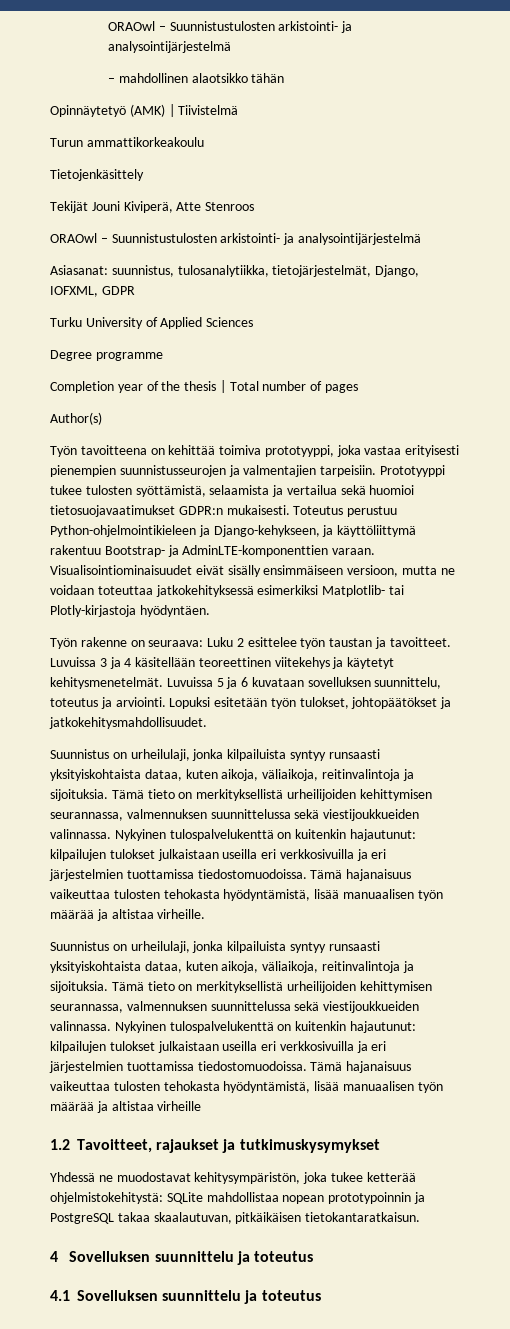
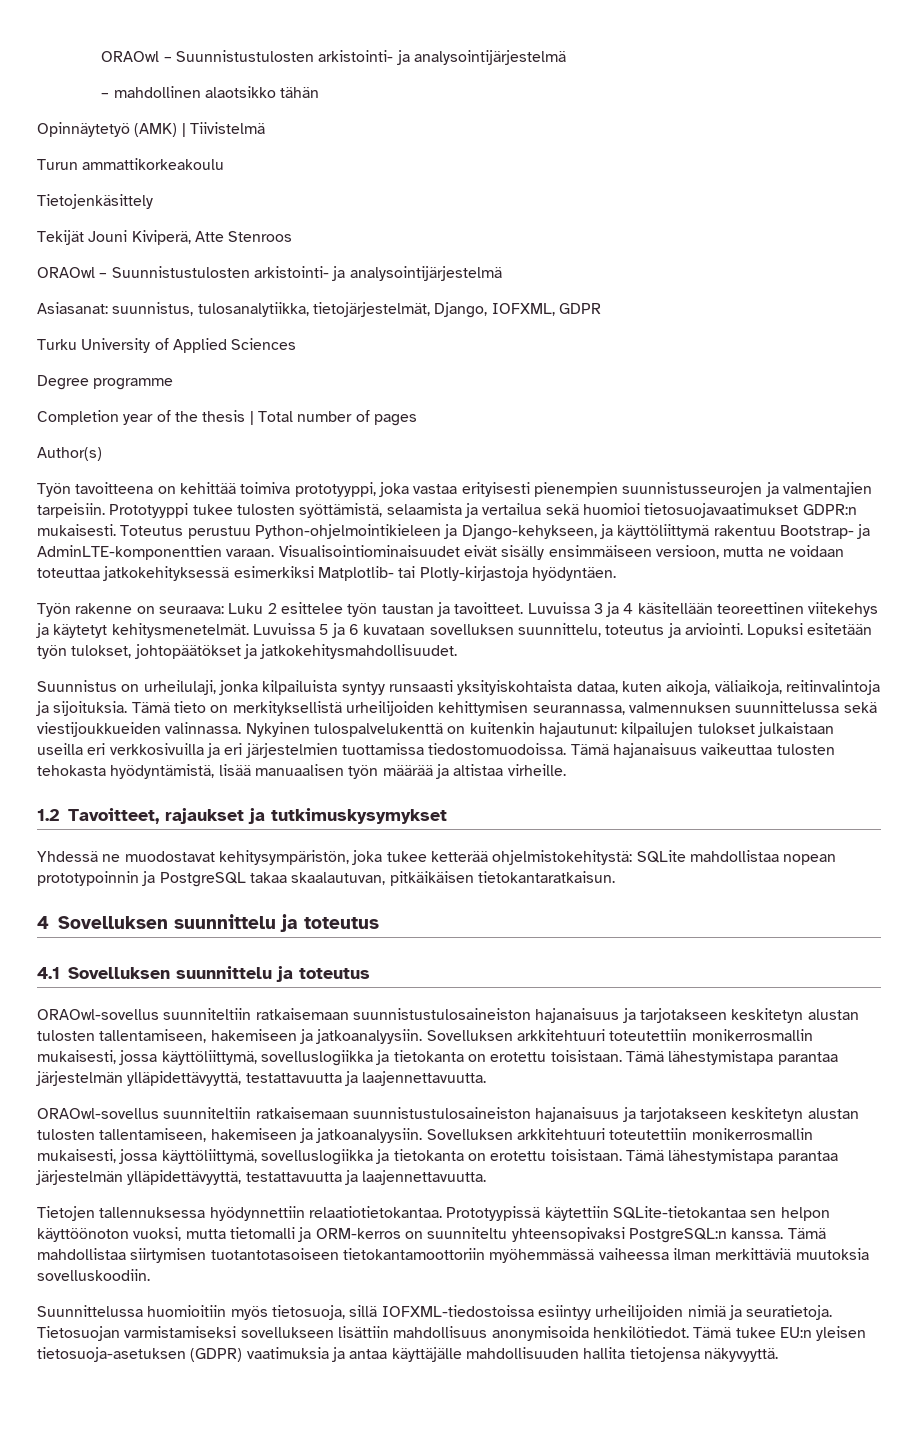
[50,941,380,953] [50,961,414,973] [50,981,432,993] [50,1001,420,1013] [50,1021,416,1033] [50,1041,387,1053] [49,1061,412,1073] [50,1081,443,1093] [50,1101,202,1113] // Suunnistus on urheilulaji, jonka kilpailuista syntyy runsaasti yksityiskohtaista dataa, kuten aikoja, väliaikoja, reitinvalintoja ja sijoituksia. Tämä tieto on merkityksellistä urheilijoiden kehittymisen seurannassa, valmennuksen suunnittelussa sekä viestijoukkueiden valinnassa. Nykyinen tulospalvelukenttä on kuitenkin hajautunut: kilpailujen tulokset julkaistaan useilla eri verkkosivuilla ja eri järjestelmien tuottamissa tiedostomuodoissa. Tämä hajanaisuus vaikeuttaa tulosten tehokasta hyödyntämistä, lisää manuaalisen työn määrää ja altistaa virheille -> (566, 770) none
(321, 1295) none -> [37,1008,859,1023] [37,1029,813,1044] [37,1050,838,1066] [36,1071,487,1086] [37,1107,859,1122] [37,1128,813,1143] [37,1149,838,1165] [36,1170,487,1185] [37,1206,830,1221] [37,1227,826,1243] [37,1248,869,1263] [37,1269,150,1281] [37,1305,833,1320] [37,1326,867,1341] [37,1347,778,1362] // ORAOwl-sovellus suunniteltiin ratkaisemaan suunnistustulosaineiston hajanaisuus ja tarjotakseen keskitetyn alustan tulosten tallentamiseen, hakemiseen ja jatkoanalyysiin. Sovelluksen arkkitehtuuri toteutettiin monikerrosmallin mukaisesti, jossa käyttöliittymä, sovelluslogiikka ja tietokanta on erotettu toisistaan. Tämä lähestymistapa parantaa järjestelmän ylläpidettävyyttä, testattavuutta ja laajennettavuutta. // ORAOwl-sovellus suunniteltiin ratkaisemaan suunnistustulosaineiston hajanaisuus ja tarjotakseen keskitetyn alustan tulosten tallentamiseen, hakemiseen ja jatkoanalyysiin. Sovelluksen arkkitehtuuri toteutettiin monikerrosmallin mukaisesti, jossa käyttöliittymä, sovelluslogiikka ja tietokanta on erotettu toisistaan. Tämä lähestymistapa parantaa järjestelmän ylläpidettävyyttä, testattavuutta ja laajennettavuutta. // Tietojen tallennuksessa hyödynnettiin relaatiotietokantaa. Prototyypissä käytettiin SQLite-tietokantaa sen helpon käyttöönoton vuoksi, mutta tietomalli ja ORM-kerros on suunniteltu yhteensopivaksi PostgreSQL:n kanssa. Tämä mahdollistaa siirtymisen tuotantotasoiseen tietokantamoottoriin myöhemmässä vaiheessa ilman merkittäviä muutoksia sovelluskoodiin. // Suunnittelussa huomioitiin myös tietosuoja, sillä IOFXML-tiedostoissa esiintyy urheilijoiden nimiä ja seuratietoja. Tietosuojan varmistamiseksi sovellukseen lisättiin mahdollisuus anonymisoida henkilötiedot. Tämä tukee EU:n yleisen tietosuoja-asetuksen (GDPR) vaatimuksia ja antaa käyttäjälle mahdollisuuden hallita tietojensa näkyvyyttä.

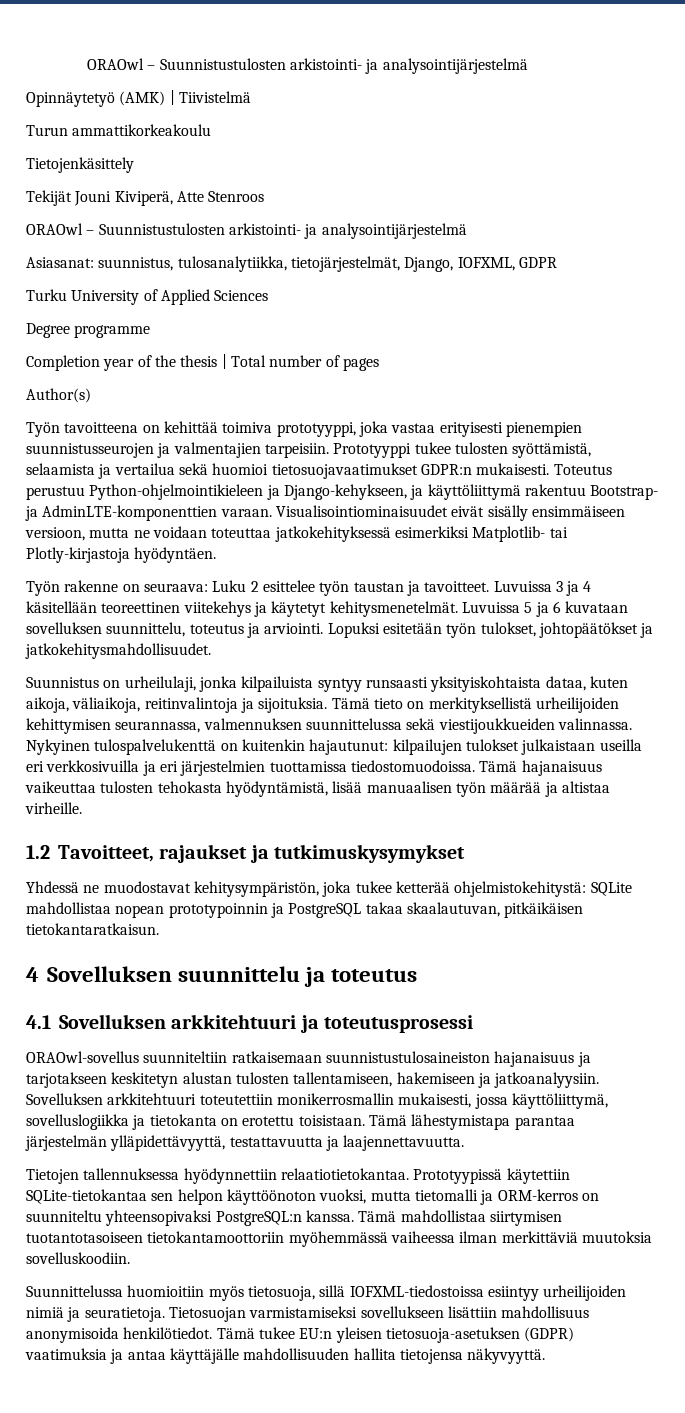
[101,50,566,65] [101,86,320,98] ORAOwl – Suunnistustulosten arkistointi- ja analysointijärjestelmä // – mahdollinen alaotsikko tähän -> [87,58,528,74] ORAOwl – Suunnistustulosten arkistointi- ja analysointijärjestelmä
[176,966,370,982] [37,1008,859,1023] [37,1029,813,1044] [37,1050,838,1066] [36,1071,487,1086] suunnittelu ja toteutus // ORAOwl-sovellus suunniteltiin ratkaisemaan suunnistustulosaineiston hajanaisuus ja tarjotakseen keskitetyn alustan tulosten tallentamiseen, hakemiseen ja jatkoanalyysiin. Sovelluksen arkkitehtuuri toteutettiin monikerrosmallin mukaisesti, jossa käyttöliittymä, sovelluslogiikka ja tietokanta on erotettu toisistaan. Tämä lähestymistapa parantaa järjestelmän ylläpidettävyyttä, testattavuutta ja laajennettavuutta. -> [171,1014,474,1033] arkkitehtuuri ja toteutusprosessi

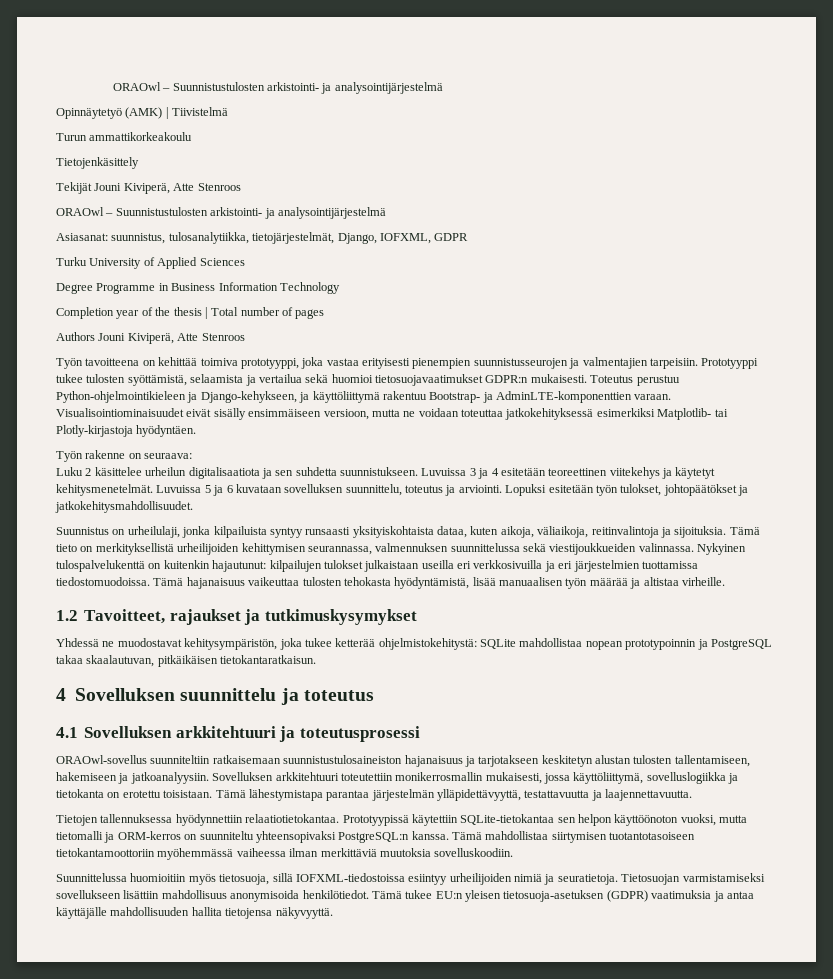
[74,325,151,338] programme -> [96,282,340,294] Programme in Business Information Technology
[26,388,91,403] Author(s) -> [56,332,245,344] Authors Jouni Kiviperä, Atte Stenroos
(208, 587) none -> (193, 456) //
[262,580,490,596] esittelee työn taustan ja tavoitteet. -> [94,467,418,479] käsittelee urheilun digitalisaatiota ja sen suhdetta suunnistukseen.
[26,601,97,613] käsitellään -> [500,468,546,476] esitetään

